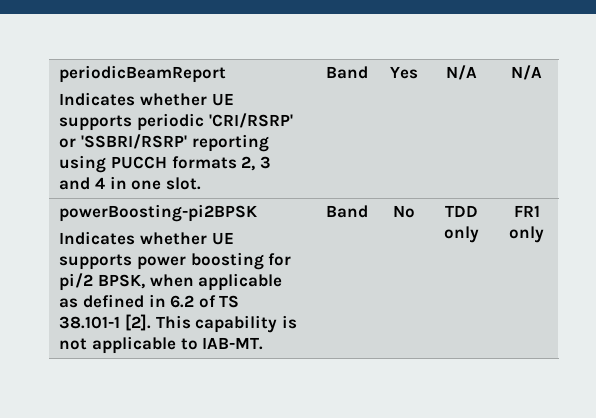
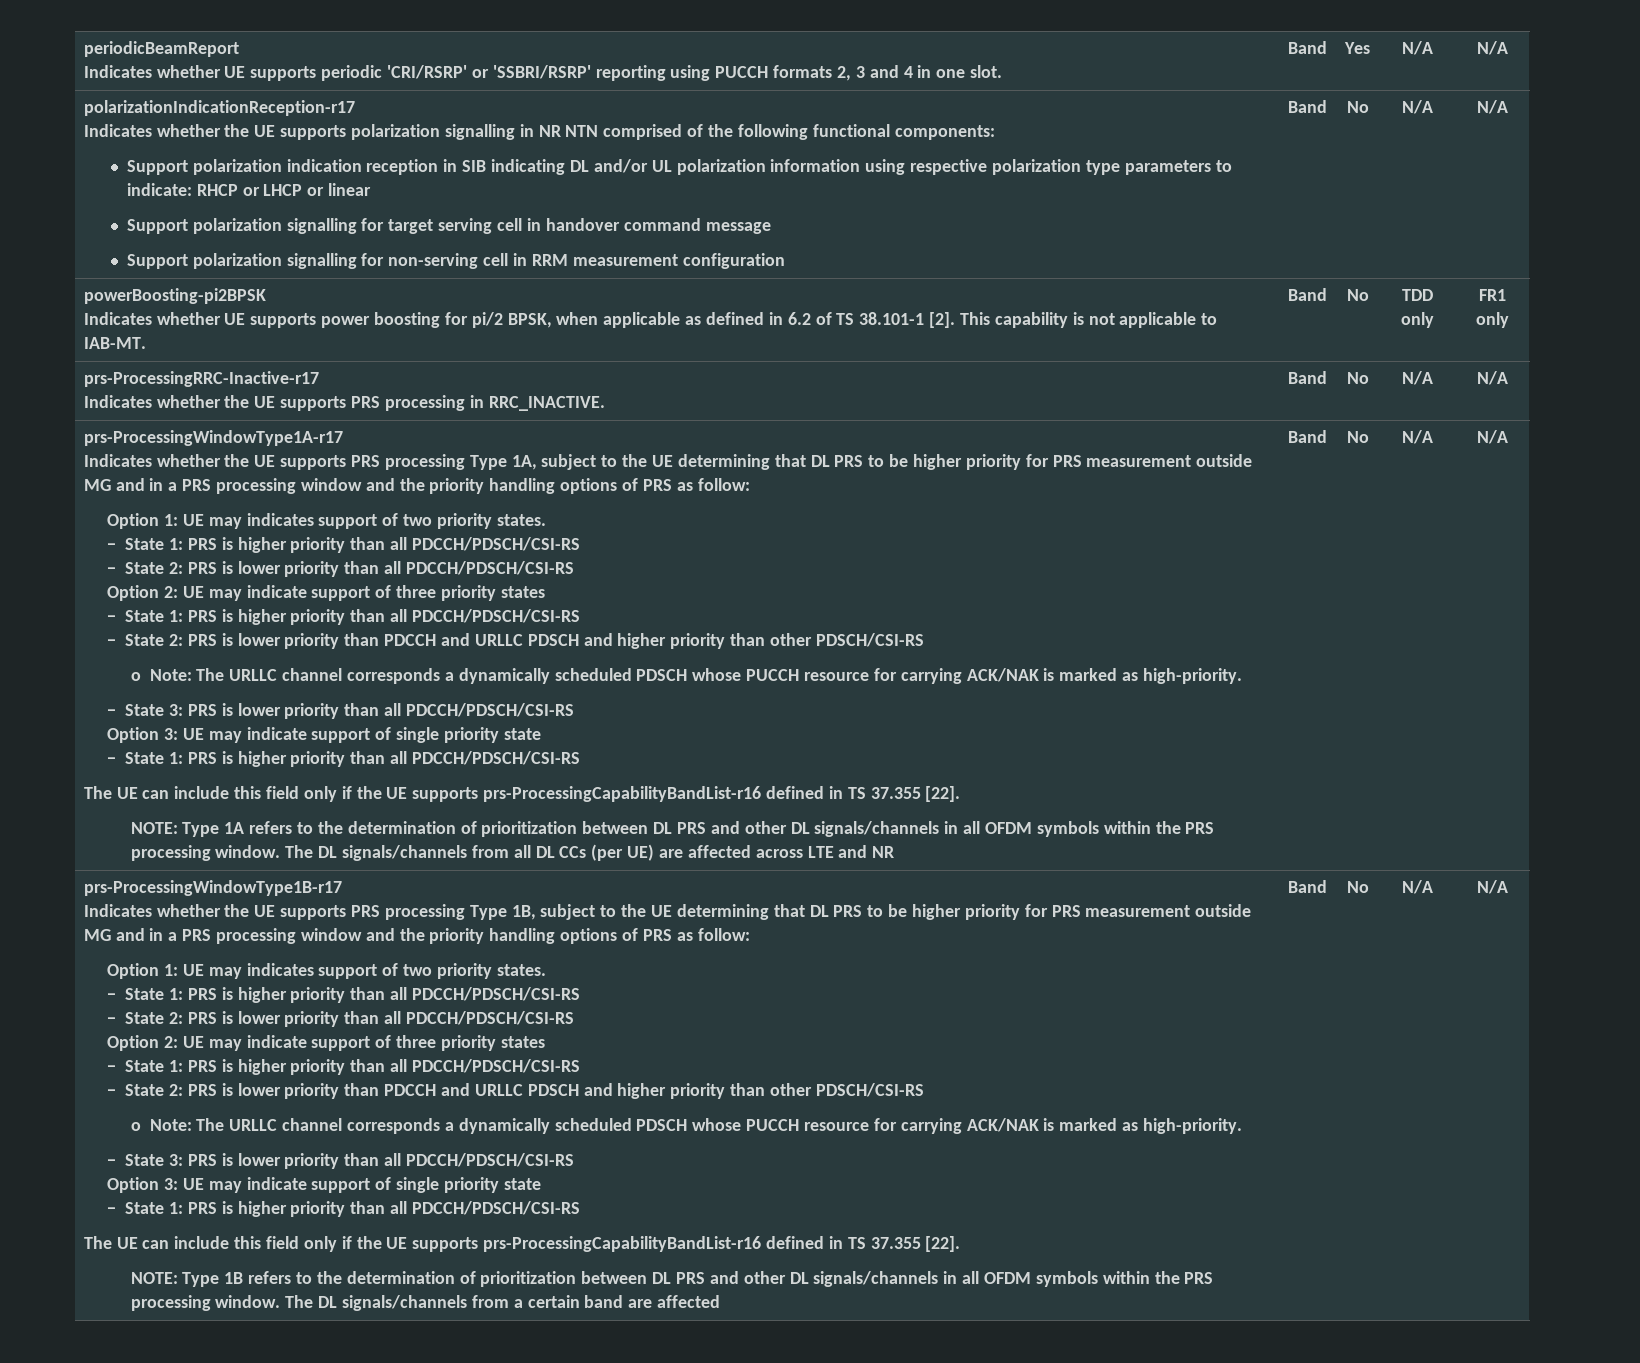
(542, 72) none -> [83,100,355,116] [83,124,995,140] [126,159,1232,175] [126,183,372,196] [126,218,771,234] [126,253,785,269] [1287,100,1327,113] [1346,101,1369,113] [1402,100,1433,114] [1477,100,1508,114] // polarizationIndicationReception-r17 // Indicates whether the UE supports polarization signalling in NR NTN comprised of the following functional components: // Support polarization indication reception in SIB indicating DL and/or UL polarization information using respective polarization type parameters to indicate: RHCP or LHCP or linear // Support polarization signalling for target serving cell in handover command message // Support polarization signalling for non-serving cell in RRM measurement configuration | Band | No | N/A | N/A
(544, 234) none -> [83,371,319,387] [83,395,605,411] [1287,371,1327,384] [1346,372,1369,384] [1402,371,1433,385] [1477,371,1508,385] [83,430,343,446] [83,454,1253,470] [83,478,750,494] [107,513,546,529] [107,537,580,553] [107,561,574,577] [107,585,545,601] [107,609,580,625] [107,633,924,649] [130,668,1243,684] [107,703,574,719] [107,727,541,743] [107,751,580,767] [83,786,961,802] [130,821,1215,837] [130,844,895,861] [1287,430,1327,443] [1346,431,1369,443] [1402,430,1433,444] [1477,430,1508,444] [83,880,342,896] [83,904,1252,920] [83,928,750,944] [107,963,546,979] [107,987,580,1003] [107,1011,574,1027] [107,1035,545,1051] [107,1059,580,1075] [107,1083,924,1099] [130,1118,1243,1134] [107,1153,574,1169] [107,1177,541,1193] [107,1201,580,1217] [83,1236,961,1252] [130,1271,1214,1287] [130,1295,721,1311] [1287,880,1327,893] [1346,881,1369,893] [1402,880,1433,894] [1477,880,1508,894] // prs-ProcessingRRC-Inactive-r17 // Indicates whether the UE supports PRS processing in RRC_INACTIVE. | Band | No | N/A | N/A // prs-ProcessingWindowType1A-r17 // Indicates whether the UE supports PRS processing Type 1A, subject to the UE determining that DL PRS to be higher priority for PRS measurement outside MG and in a PRS processing window and the priority handling options of PRS as follow: // Option 1: UE may indicates support of two priority states. // − State 1: PRS is higher priority than all PDCCH/PDSCH/CSI-RS // − State 2: PRS is lower priority than all PDCCH/PDSCH/CSI-RS // Option 2: UE may indicate support of three priority states // − State 1: PRS is higher priority than all PDCCH/PDSCH/CSI-RS // − State 2: PRS is lower priority than PDCCH and URLLC PDSCH and higher priority than other PDSCH/CSI-RS // o Note: The URLLC channel corresponds a dynamically scheduled PDSCH whose PUCCH resource for carrying ACK/NAK is marked as high-priority. // − State 3: PRS is lower priority than all PDCCH/PDSCH/CSI-RS // Option 3: UE may indicate support of single priority state // − State 1: PRS is higher priority than all PDCCH/PDSCH/CSI-RS // The UE can include this field only if the UE supports prs-ProcessingCapabilityBandList-r16 defined in TS 37.355 [22]. // NOTE: Type 1A refers to the determination of prioritization between DL PRS and other DL signals/channels in all OFDM symbols within the PRS processing window. The DL signals/channels from all DL CCs (per UE) are affected across LTE and NR | Band | No | N/A | N/A // prs-ProcessingWindowType1B-r17 // Indicates whether the UE supports PRS processing Type 1B, subject to the UE determining that DL PRS to be higher priority for PRS measurement outside MG and in a PRS processing window and the priority handling options of PRS as follow: // Option 1: UE may indicates support of two priority states. // − State 1: PRS is higher priority than all PDCCH/PDSCH/CSI-RS // − State 2: PRS is lower priority than all PDCCH/PDSCH/CSI-RS // Option 2: UE may indicate support of three priority states // − State 1: PRS is higher priority than all PDCCH/PDSCH/CSI-RS // − State 2: PRS is lower priority than PDCCH and URLLC PDSCH and higher priority than other PDSCH/CSI-RS // o Note: The URLLC channel corresponds a dynamically scheduled PDSCH whose PUCCH resource for carrying ACK/NAK is marked as high-priority. // − State 3: PRS is lower priority than all PDCCH/PDSCH/CSI-RS // Option 3: UE may indicate support of single priority state // − State 1: PRS is higher priority than all PDCCH/PDSCH/CSI-RS // The UE can include this field only if the UE supports prs-ProcessingCapabilityBandList-r16 defined in TS 37.355 [22]. // NOTE: Type 1B refers to the determination of prioritization between DL PRS and other DL signals/channels in all OFDM symbols within the PRS processing window. The DL signals/channels from a certain band are affected | Band | No | N/A | N/A

